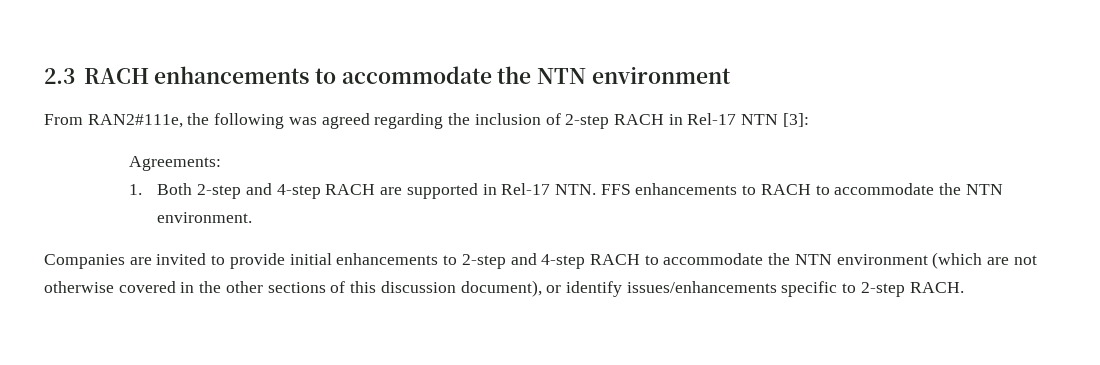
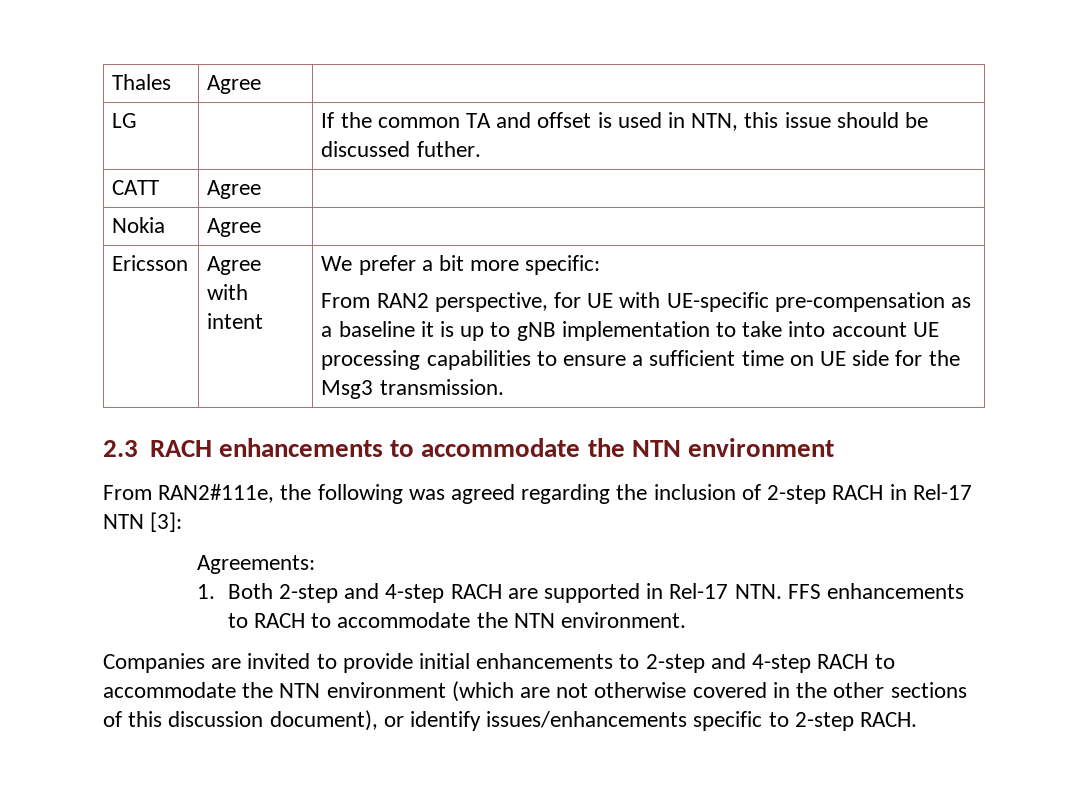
(44, 76) none -> [112,74,172,90] [207,75,262,94] [112,113,138,128] [321,112,929,131] [321,141,481,157] [112,180,160,195] [207,180,262,199] [112,217,166,233] [207,218,262,237] [112,255,189,271] [207,256,262,275] [207,284,249,300] [207,313,264,329] [321,255,601,275] [321,292,971,312] [321,321,939,341] [321,350,960,370] [321,379,504,399] Thales | Agree | // LG | | If the common TA and offset is used in NTN, this issue should be discussed futher. // CATT | Agree | // Nokia | Agree | // Ericsson | Agree with intent | We prefer a bit more specific: // From RAN2 perspective, for UE with UE-specific pre-compensation as a baseline it is up to gNB implementation to take into account UE processing capabilities to ensure a sufficient time on UE side for the Msg3 transmission. //

